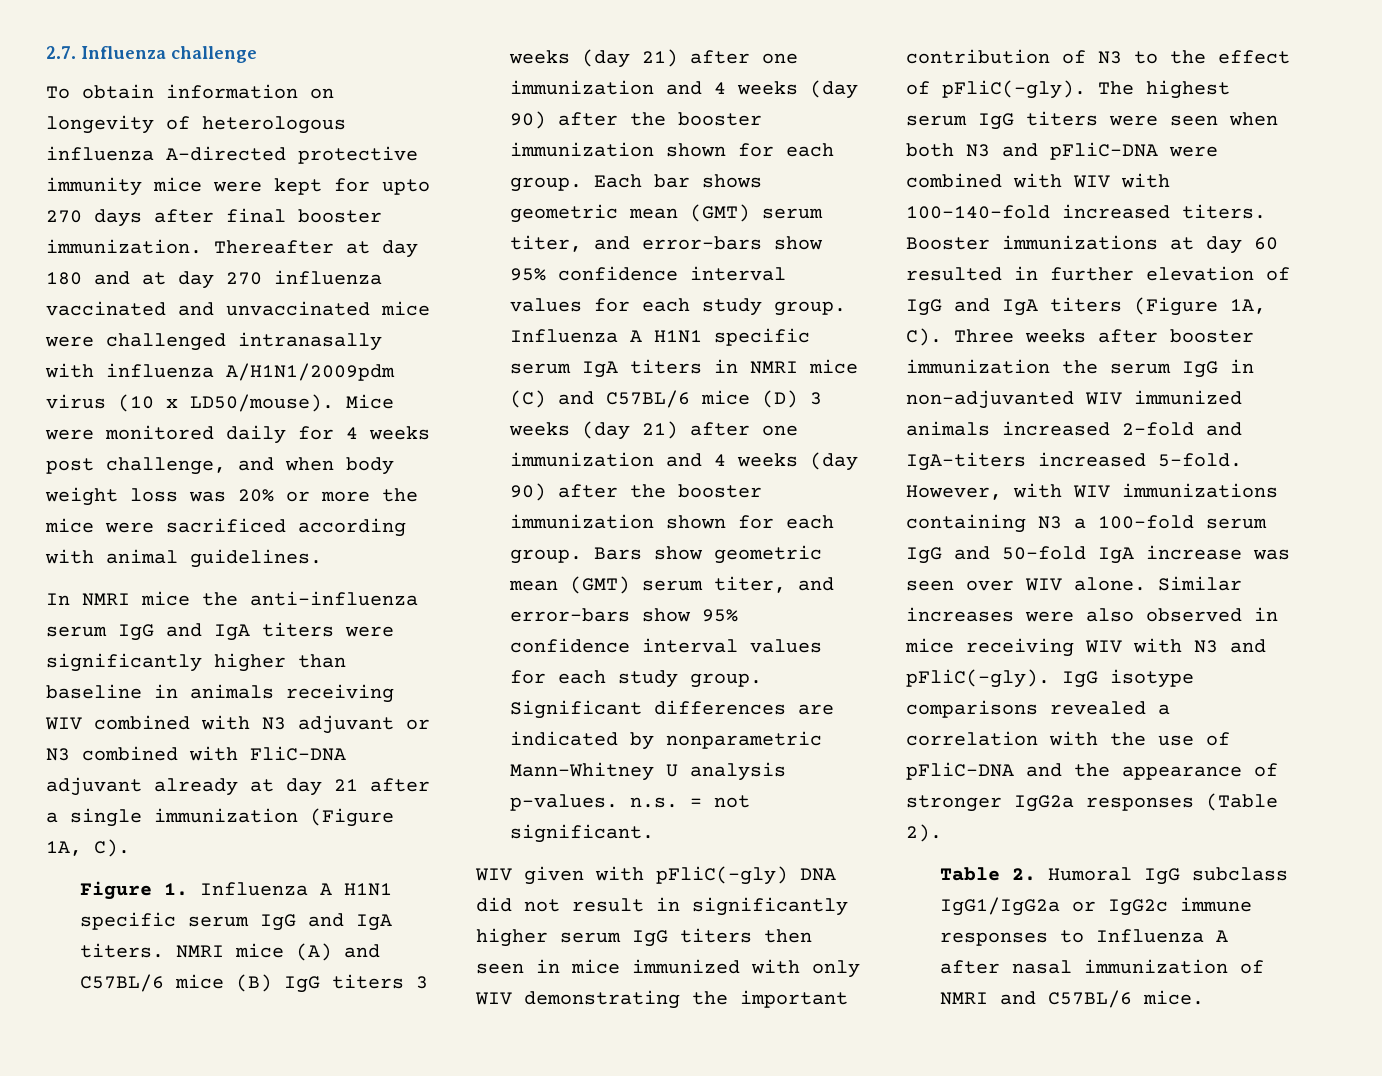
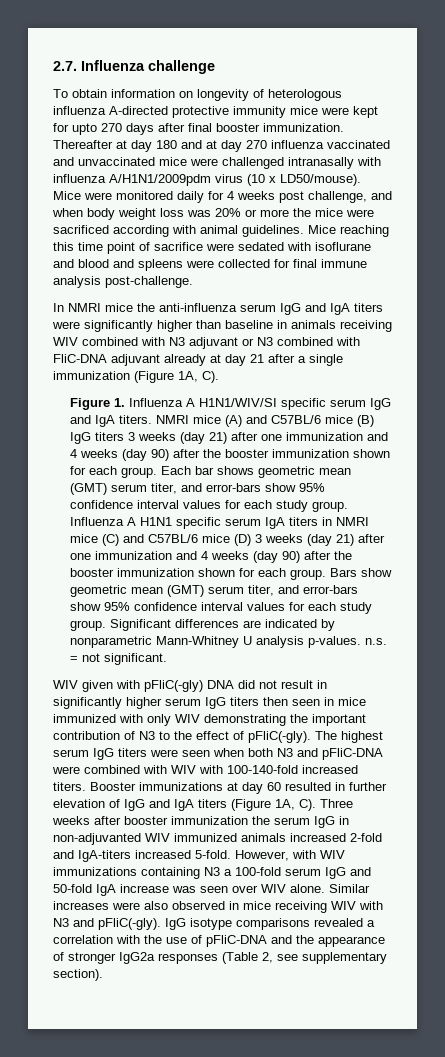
(322, 558) none -> [308,225,389,237] [53,242,371,254] [53,259,367,271] [53,276,193,288] Mice reaching this time point of sacrifice were sedated with isoflurane and blood and spleens were collected for final immune analysis post-challenge.
[344,883,393,896] H1N1 -> [199,398,278,407] H1N1/WIV/SI
[906,824,942,842] [940,867,1289,885] [940,897,1253,916] [940,929,1229,946] [940,959,1265,974] [940,990,1205,1008] 2). // Table 2. Humoral IgG subclass IgG1/IgG2a or IgG2c immune responses to Influenza A after nasal immunization of NMRI and C57BL/6 mice. -> [262,952,387,964] [53,969,103,981] 2, see supplementary section).

